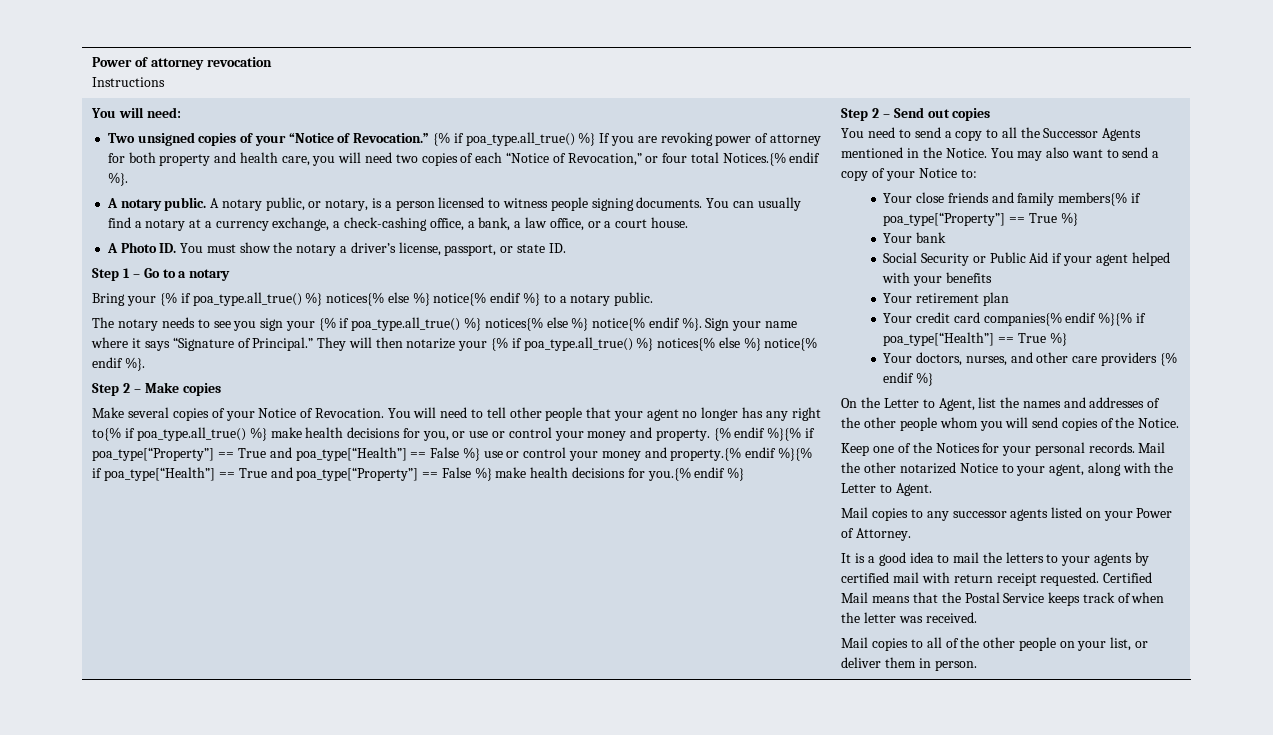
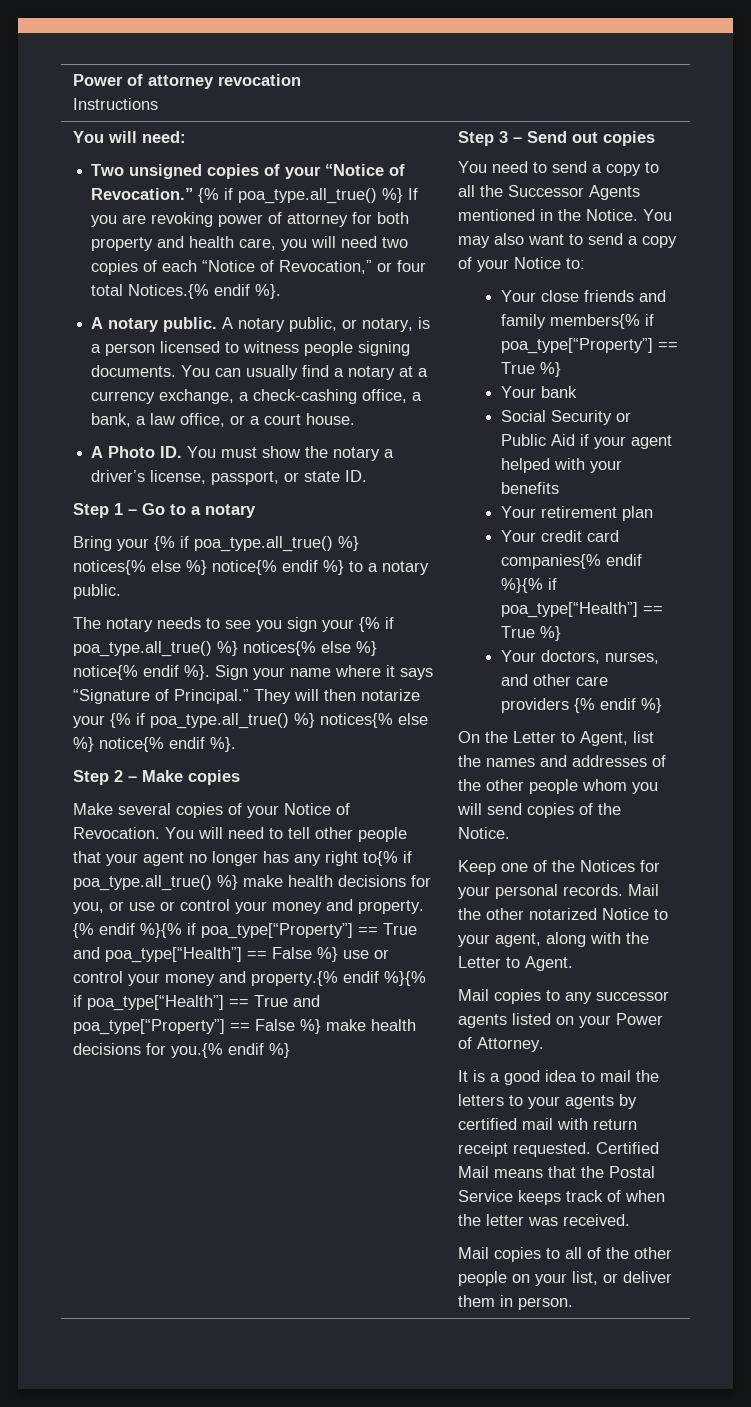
[872,108,880,118] 2 -> [499,131,509,143] 3

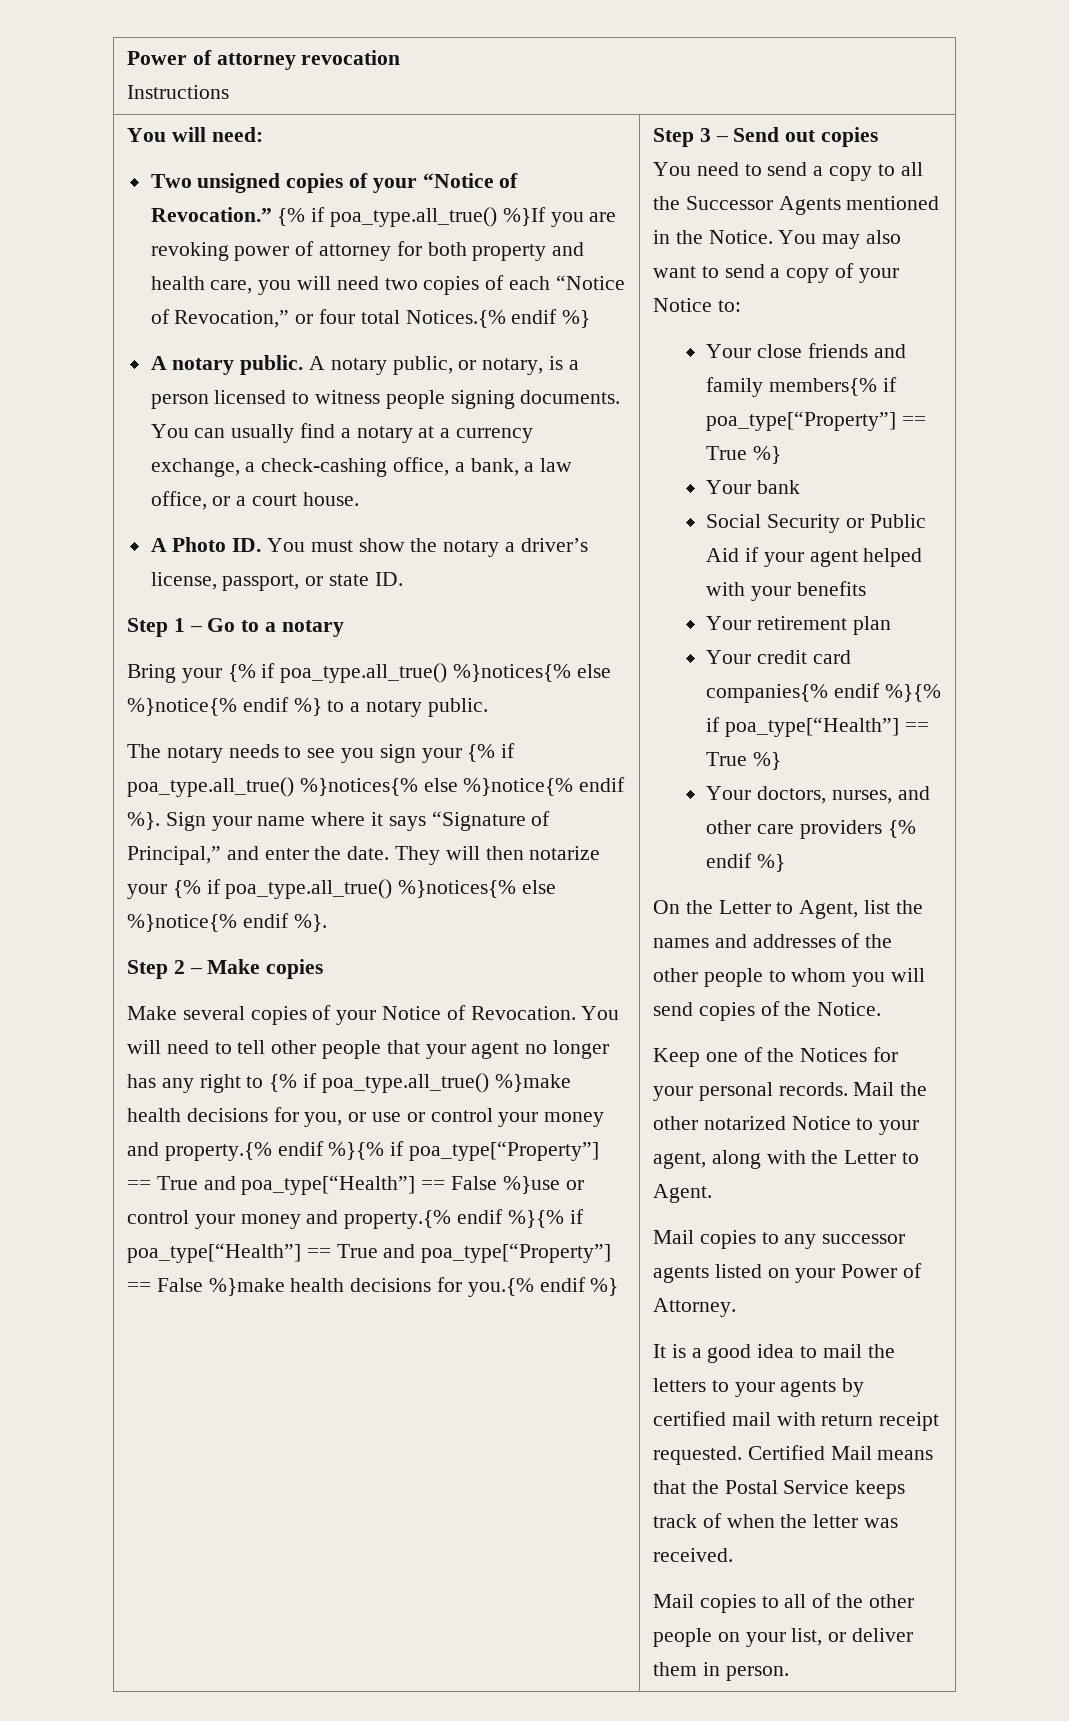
[382,188,419,203] %} If -> [502,207,546,226] %}If
[255,284,282,299] %}. -> [562,310,591,328] %}
[338,536,360,551] [73,560,278,575] %} notices{% else %} notice{% -> [452,664,611,682] [126,698,237,716] %}notices{% else %}notice{%
[217,641,378,656] [73,665,139,680] %} notices{% else %} notice{% -> [299,778,574,796] %}notices{% else %}notice{%
[174,689,250,704] Principal.” -> [126,846,390,865] Principal,” and enter the date.
[294,713,429,728] [73,737,165,752] %} notices{% else %} notice{% -> [398,880,556,898] [126,914,237,932] %}notices{% else %}notice{%
[363,851,413,866] [73,875,284,891] to{% if poa_type.all_true() %} make -> [246,1073,571,1093] to {% if poa_type.all_true() %}make
[358,900,425,914] [73,923,95,938] property. {% -> [164,1142,272,1161] property.{%
[317,947,370,962] %} use -> [502,1176,560,1194] %}use
[300,1019,367,1034] %} make -> [208,1278,285,1296] %}make
(579, 786) none -> [768,970,786,982] to

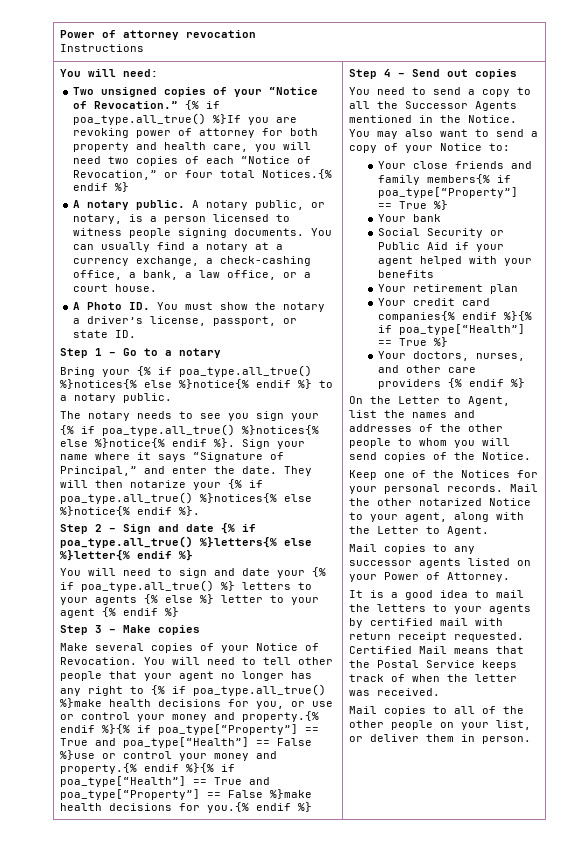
(202, 971) none -> [123,523,257,534] [60,536,313,548] [60,550,194,561] [60,567,327,578] [60,580,313,592] [60,594,320,605] [60,607,180,618] [60,625,117,635] Sign and date {% if poa_type.all_true() %}letters{% else %}letter{% endif %} // You will need to sign and date your {% if poa_type.all_true() %} letters to your agents {% else %} letter to your agent {% endif %} // Step 3 –
[699,128,711,142] 3 -> [384,69,392,77] 4

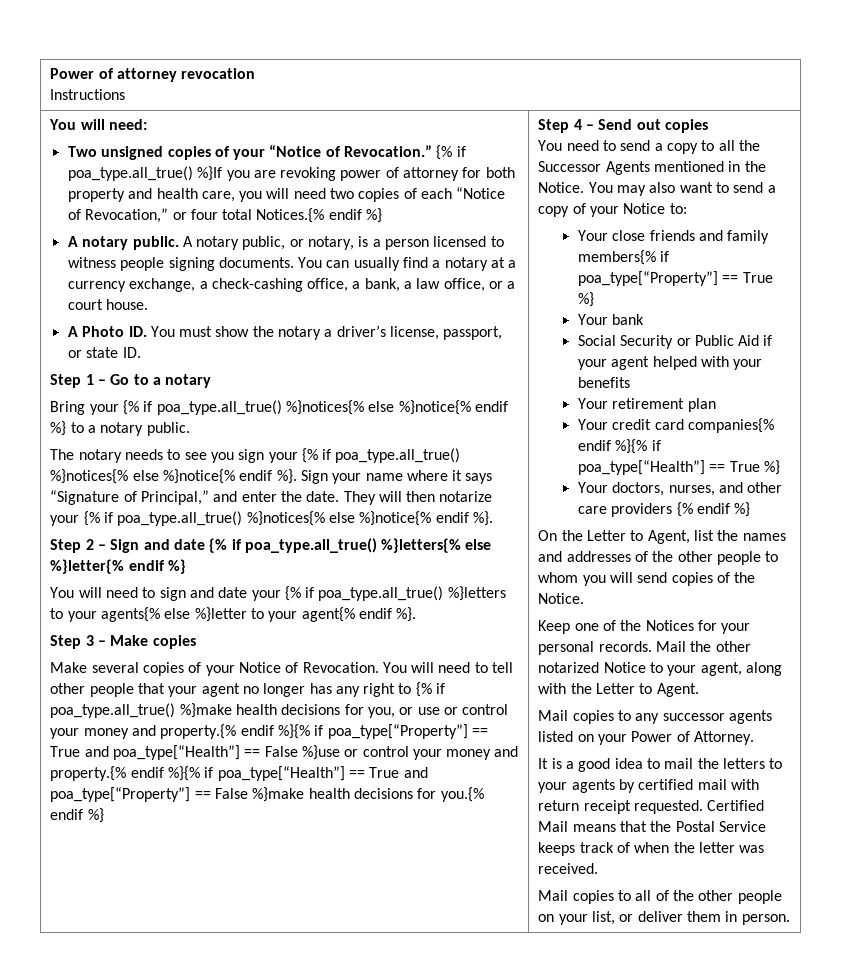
[221,581,313,591] [60,594,320,605] [60,607,180,618] %} letters to your agents {% else %} letter to your agent {% endif %} -> [447,586,506,601] [50,607,417,622] %}letters to your agents{% else %}letter to your agent{% endif %}.

